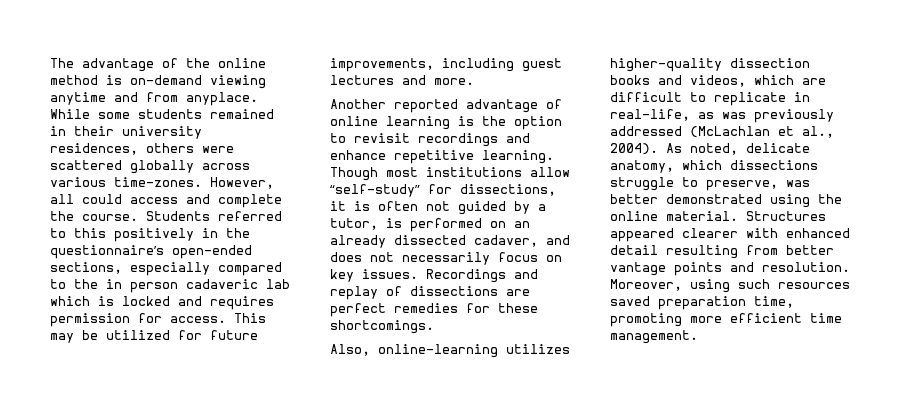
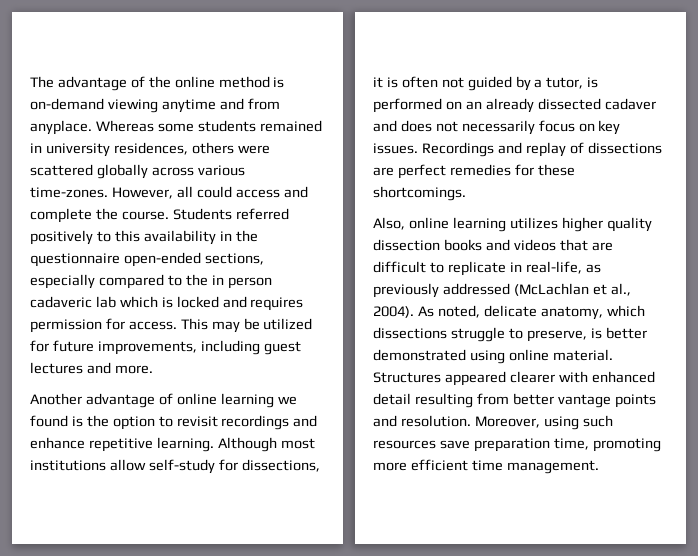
[50,109,90,119] While -> [95,120,154,132] Whereas
[74,126,114,136] their -> (42, 148) none
(282, 216) none -> [30,230,93,245] positively
[114,228,194,242] positively -> [143,230,216,245] availability
[50,245,164,259] questionnaire’s -> [30,253,120,267] questionnaire
[394,99,458,113] reported -> (82, 399) none
(450, 123) none -> [277,396,297,405] [30,415,68,427] we found
[330,167,378,181] Though -> [217,437,277,452] Although
[330,184,420,197] “self-study” -> [148,459,215,474] self-study
[474,235,538,247] cadaver, -> [604,98,656,110] cadaver
[378,344,570,358] [610,58,722,72] online-learning utilizes higher-quality -> [408,217,652,232] online learning utilizes higher quality
[690,75,794,87] videos, which -> [513,239,588,251] videos that
[722,112,746,119] was -> (601, 268) none
[786,180,810,187] was -> [590,328,602,339] is
[818,194,842,204] the -> (505, 357) none
[610,296,650,306] saved -> [439,440,470,449] save

